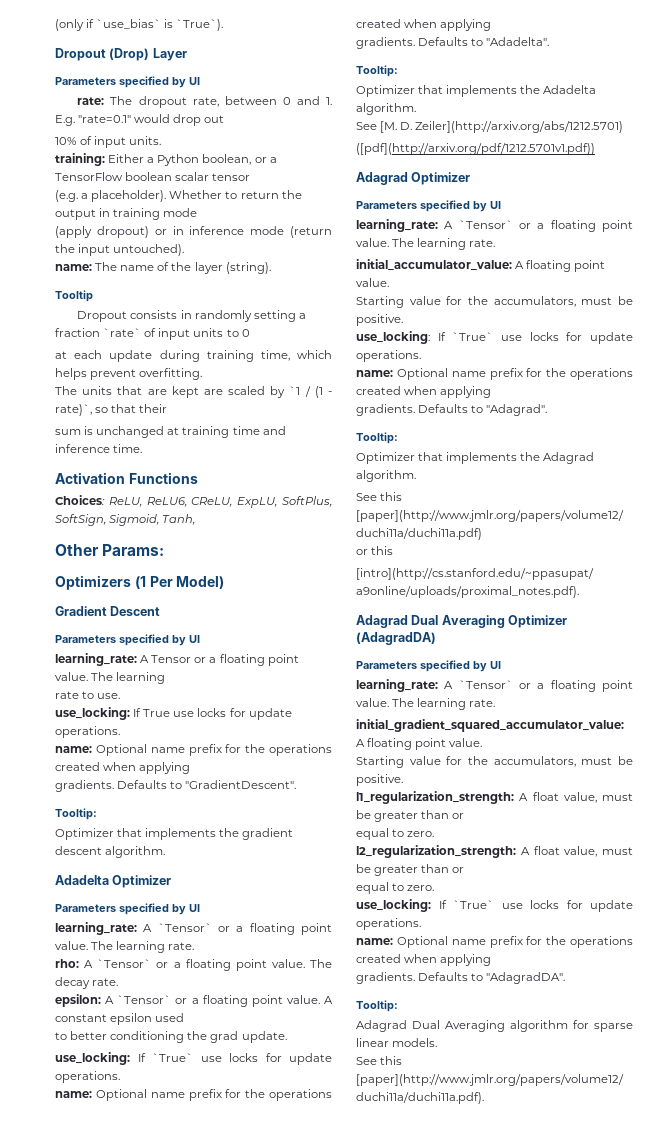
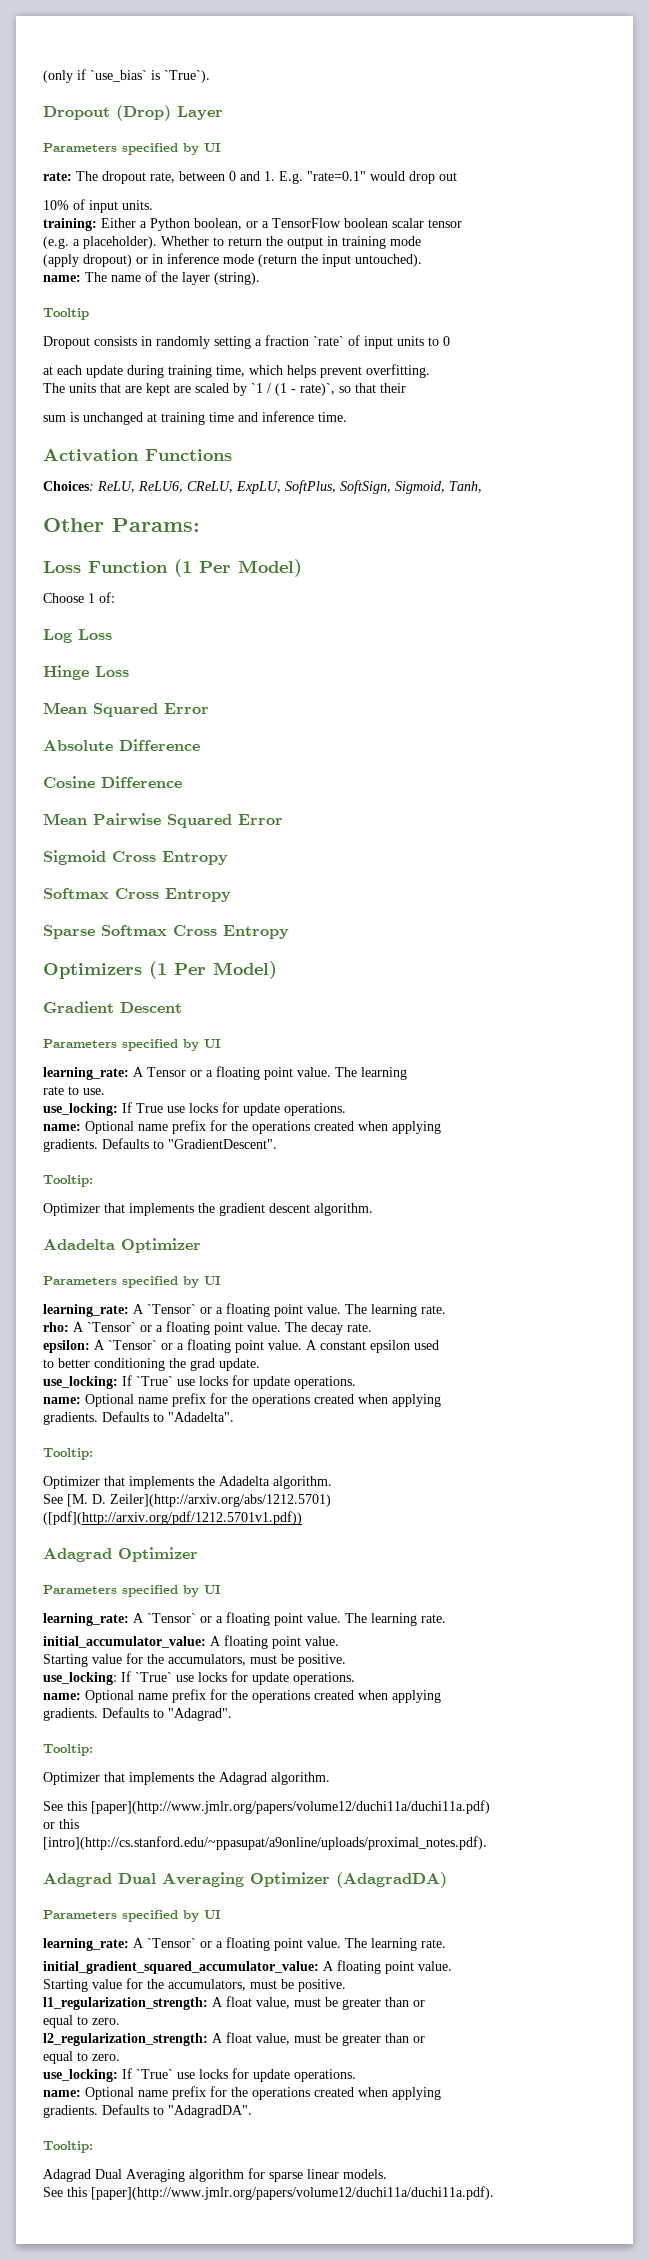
(165, 550) none -> [43,559,302,577] [43,592,115,603] [43,629,112,643] [43,665,129,680] [43,702,209,717] [43,739,200,751] [43,776,182,788] [43,813,283,828] [43,850,228,865] [43,888,231,902] [43,925,289,939] // Loss Function (1 Per Model) // Choose 1 of: // Log Loss // Hinge Loss // Mean Squared Error // Absolute Difference // Cosine Difference // Mean Pairwise Squared Error // Sigmoid Cross Entropy // Softmax Cross Entropy // Sparse Softmax Cross Entropy

